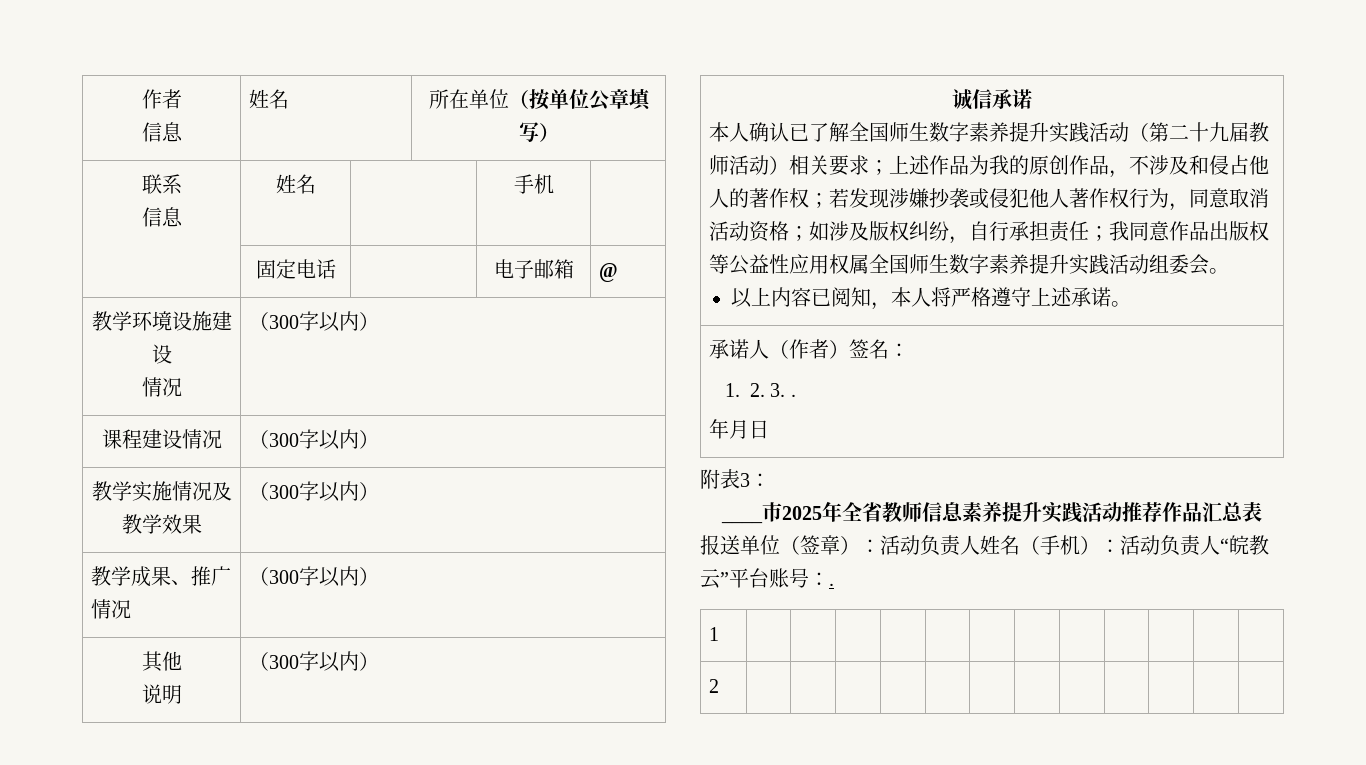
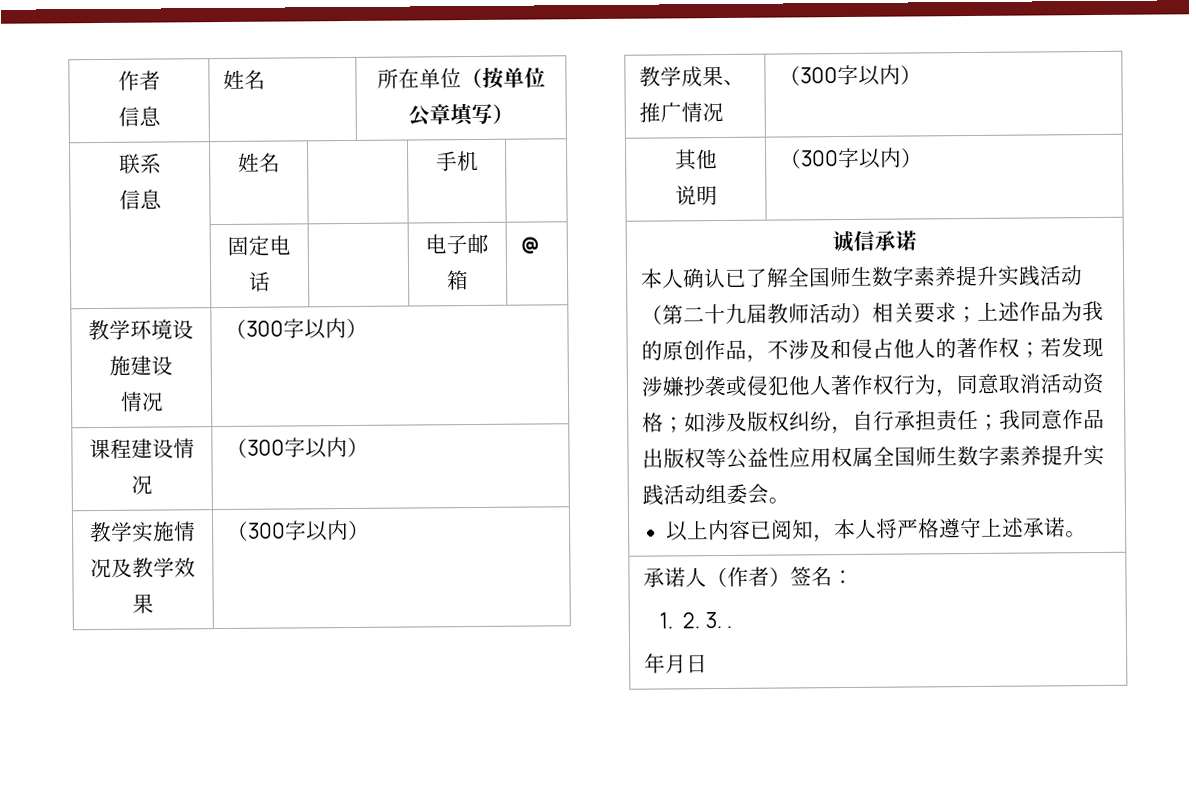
[700,469,770,489] [721,501,1262,524] [700,535,1269,556] [700,568,834,589] [709,627,720,641] [709,679,720,693] // 附表3： // ____市2025年全省教师信息素养提升实践活动推荐作品汇总表 // 报送单位（签章）：活动负责人姓名（手机）：活动负责人“皖教云”平台账号：. // 1 | | | | | | | | | | | | // 2 | | | | | | | | | | | | -> (709, 664) none

